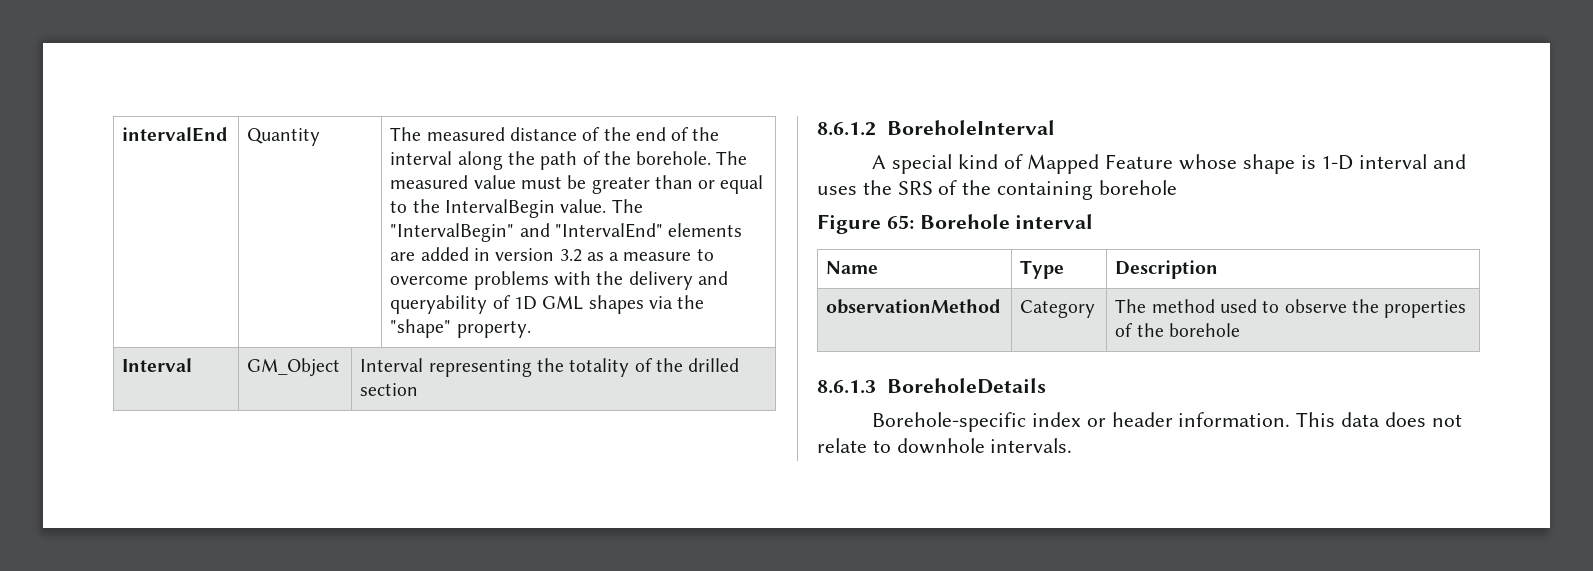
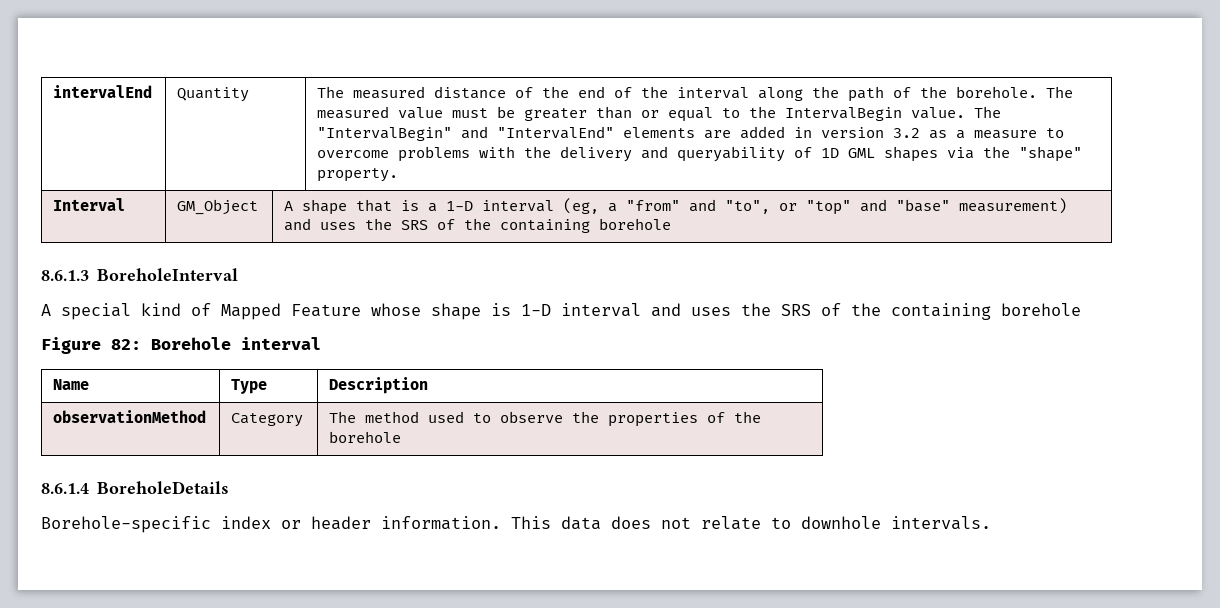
[360,358,740,377] [360,383,419,396] [817,122,876,136] Interval representing the totality of the drilled section // 8.6.1.2 -> [284,198,1068,215] [284,218,672,233] [41,270,89,281] A shape that is a 1-D interval (eg, a "from" and "to", or "top" and "base" measurement) and uses the SRS of the containing borehole // 8.6.1.3
[886,215,914,229] 65: -> [111,339,141,350] 82:
[817,380,876,394] 8.6.1.3 -> [41,483,89,494] 8.6.1.4

